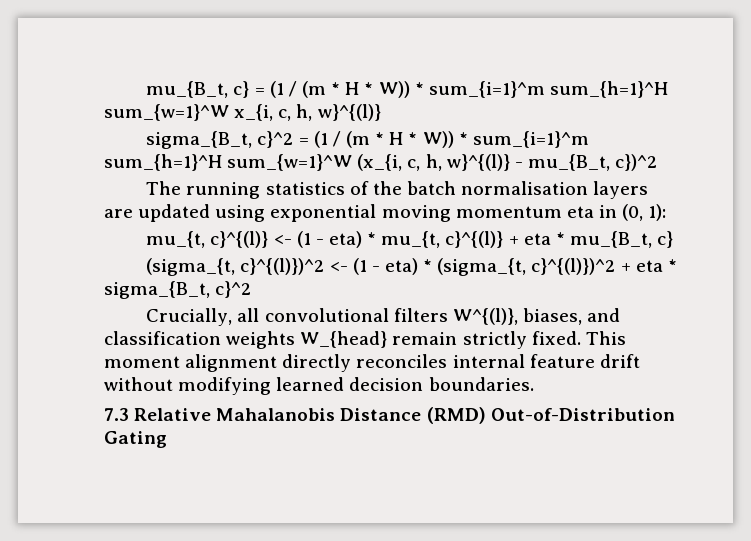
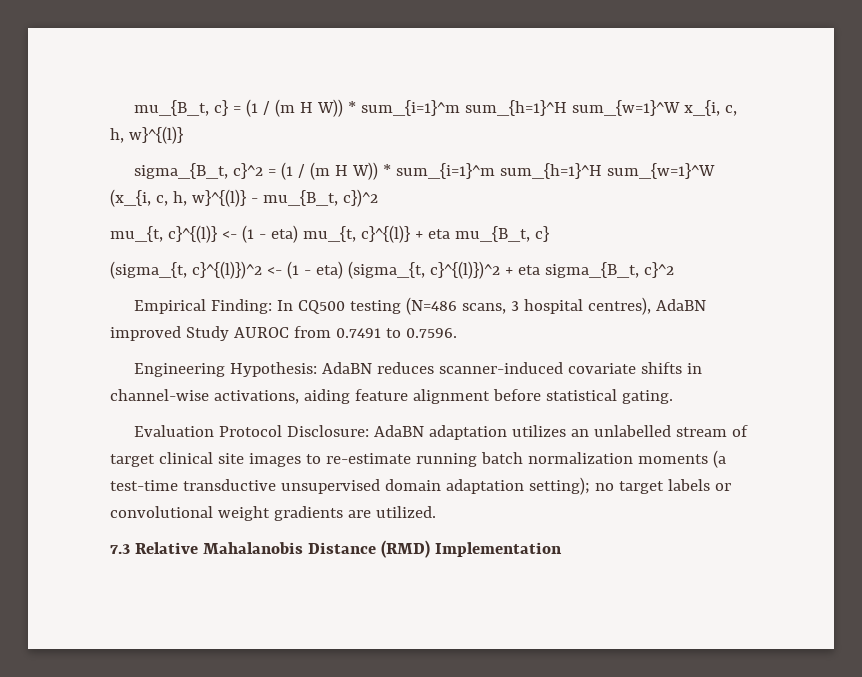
[331,82,374,95] * H * -> [300,102,314,113] H
[375,132,418,145] * H * -> [335,165,349,176] H
[146,181,649,199] [104,204,667,222] // The running statistics of the batch normalisation layers are updated using exponential moving momentum eta in (0, 1): -> (378, 198) none
[367,232,377,245] * -> (298, 234) none
[555,232,565,245] * -> (450, 234) none
[423,259,433,272] * -> (343, 270) none
[667,259,677,272] * -> (540, 270) none
[146,308,621,326] [104,331,626,349] [104,354,640,372] [104,377,534,395] Crucially, all convolutional filters W^{(l)}, biases, and classification weights W_{head} remain strictly fixed. This moment alignment directly reconciles internal feature drift without modifying learned decision boundaries. -> [134,297,707,315] [110,326,457,341] [134,362,703,377] [110,389,673,404] [134,425,749,440] [110,450,726,468] [110,477,731,495] [110,506,436,521] Empirical Finding: In CQ500 testing (N=486 scans, 3 hospital centres), AdaBN improved Study AUROC from 0.7491 to 0.7596. // Engineering Hypothesis: AdaBN reduces scanner-induced covariate shifts in channel-wise activations, aiding feature alignment before statistical gating. // Evaluation Protocol Disclosure: AdaBN adaptation utilizes an unlabelled stream of target clinical site images to re-estimate running batch normalization moments (a test-time transductive unsupervised domain adaptation setting); no target labels or convolutional weight gradients are utilized.
[490,408,675,421] [104,431,167,448] Out-of-Distribution Gating -> [434,542,562,557] Implementation

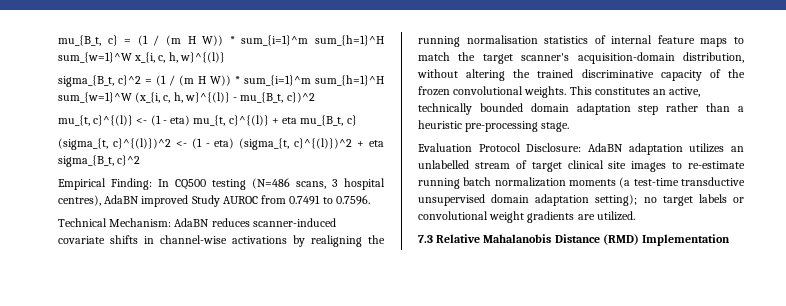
[134,362,318,377] Engineering Hypothesis: -> [58,218,172,227] Technical Mechanism:
[213,389,673,404] activations, aiding feature alignment before statistical gating. -> [232,235,385,247] [418,35,744,47] [418,52,744,64] [417,69,745,81] [418,86,701,98] [418,103,744,115] [418,120,570,132] activations by realigning the running normalisation statistics of internal feature maps to match the target scanner's acquisition-domain distribution, without altering the trained discriminative capacity of the frozen convolutional weights. This constitutes an active, technically bounded domain adaptation step rather than a heuristic pre-processing stage.

